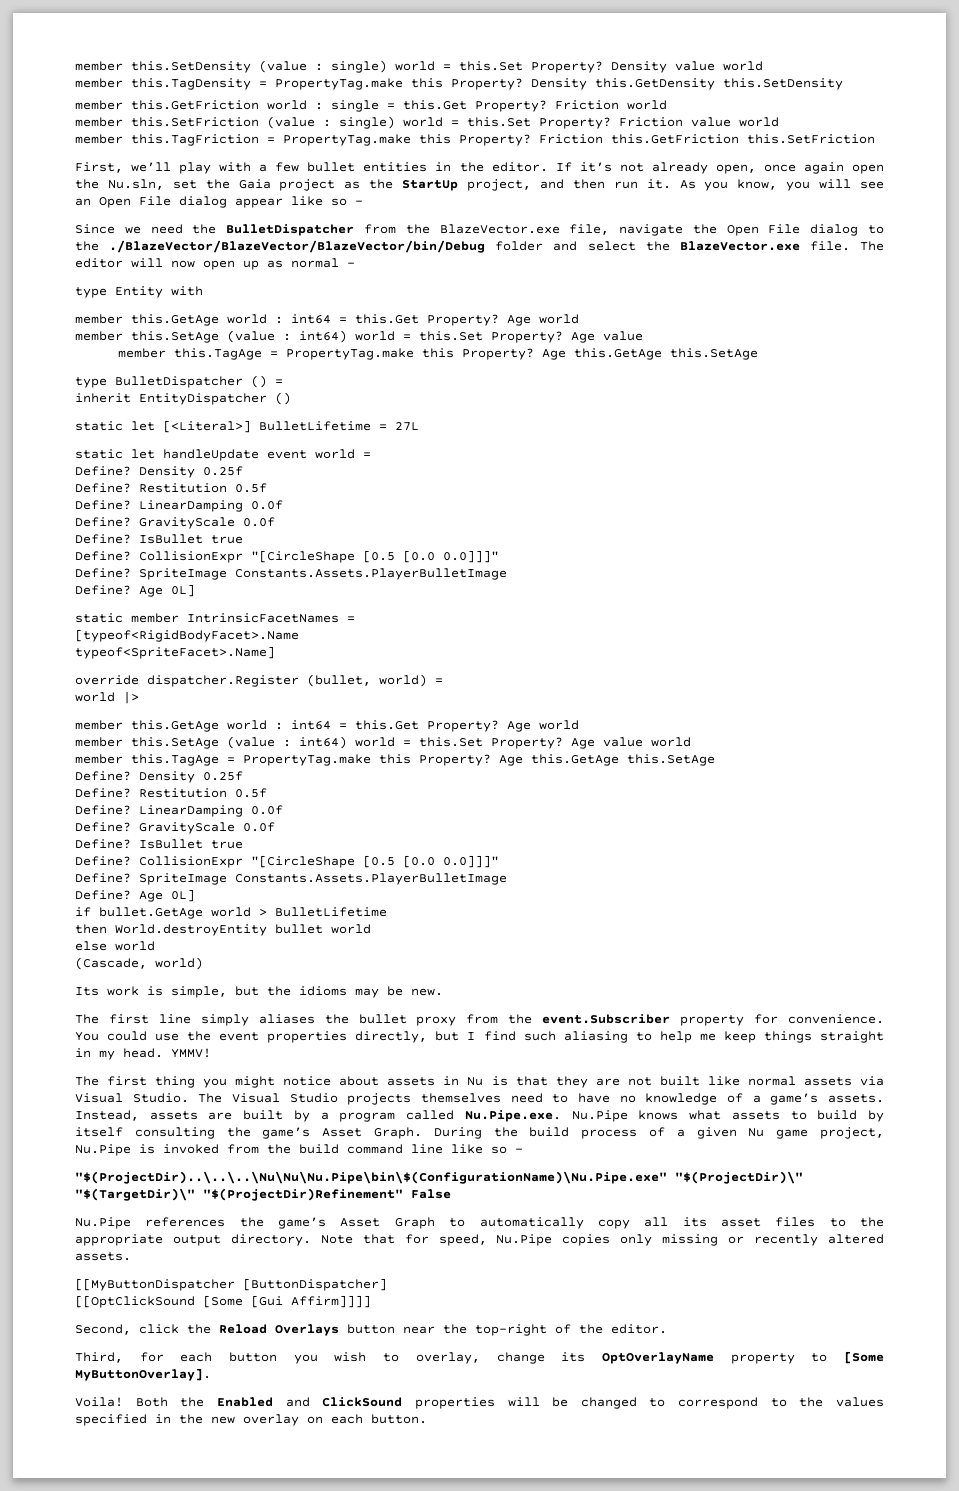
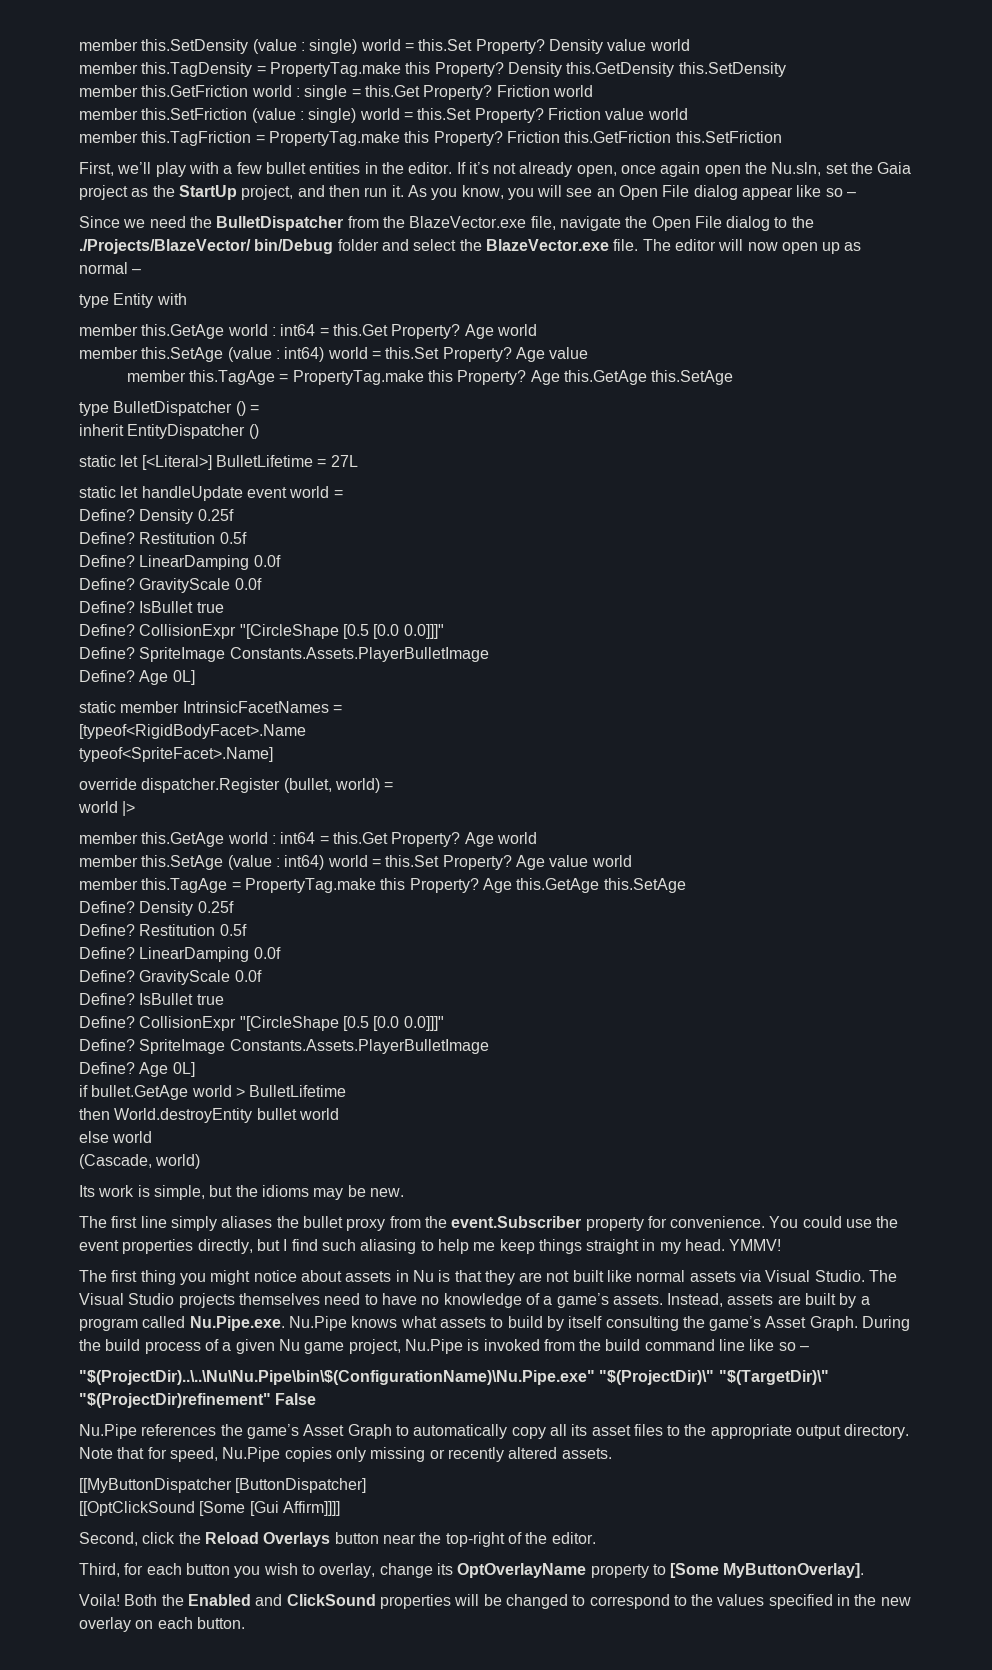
[109,240,486,253] ./BlazeVector/BlazeVector/BlazeVector/bin/Debug -> [79,239,334,254] ./Projects/BlazeVector/ bin/Debug
[75,1171,667,1184] "$(ProjectDir)..\..\..\Nu\Nu\Nu.Pipe\bin\$(ConfigurationName)\Nu.Pipe.exe" -> [79,1370,595,1385] "$(ProjectDir)..\..\Nu\Nu.Pipe\bin\$(ConfigurationName)\Nu.Pipe.exe"
[203,1188,403,1201] "$(ProjectDir)Refinement" -> [79,1393,271,1408] "$(ProjectDir)refinement"

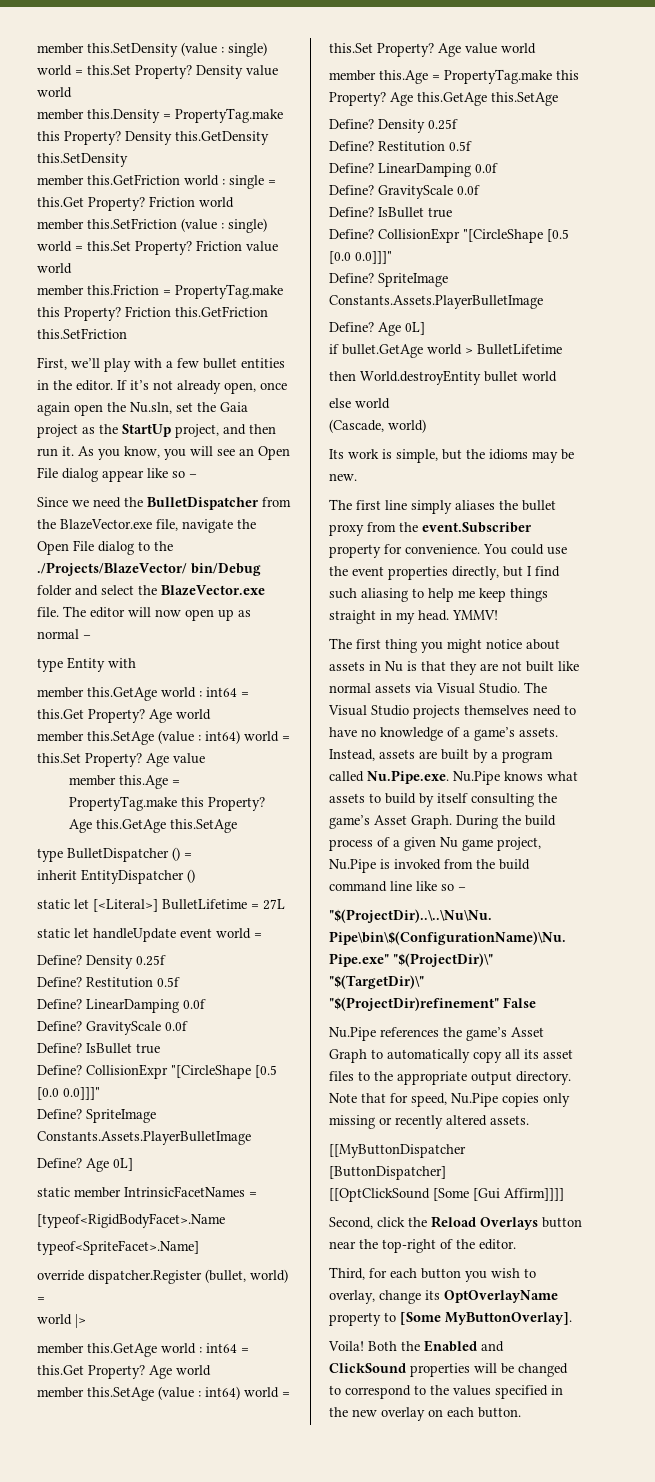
[141,62,253,77] this.TagDensity -> [87,109,160,123] this.Density
[141,131,252,146] this.TagFriction -> [87,284,159,295] this.Friction
[189,370,276,385] this.TagAge -> [118,775,168,789] this.Age
[141,878,228,893] this.TagAge -> [379,70,428,84] this.Age

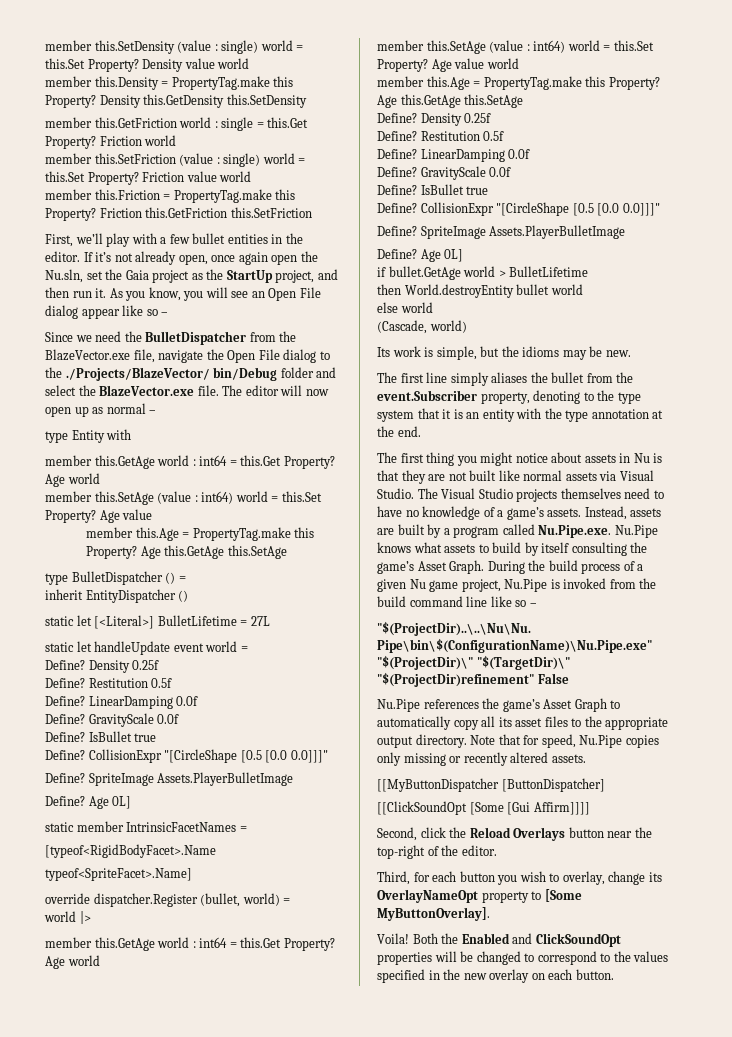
[37,1131,251,1145] Constants.Assets.PlayerBulletImage -> [157,772,294,786] Assets.PlayerBulletImage
[329,295,543,309] Constants.Assets.PlayerBulletImage -> [489,225,626,239] Assets.PlayerBulletImage
[329,524,364,536] proxy -> (585, 377) none
[329,544,567,558] [329,566,560,580] [329,588,548,602] [329,610,498,624] property for convenience. You could use the event properties directly, but I find such aliasing to help me keep things straight in my head. YMMV! -> [480,390,641,404] [377,408,664,422] [377,426,421,437] property, denoting to the type system that it is an entity with the type annotation at the end.
[329,1188,430,1202] [[OptClickSound -> [377,801,467,815] [[ClickSoundOpt
[444,1290,558,1303] OptOverlayName -> [377,889,478,903] OverlayNameOpt
[329,1363,406,1373] ClickSound -> [535,933,621,947] ClickSoundOpt

